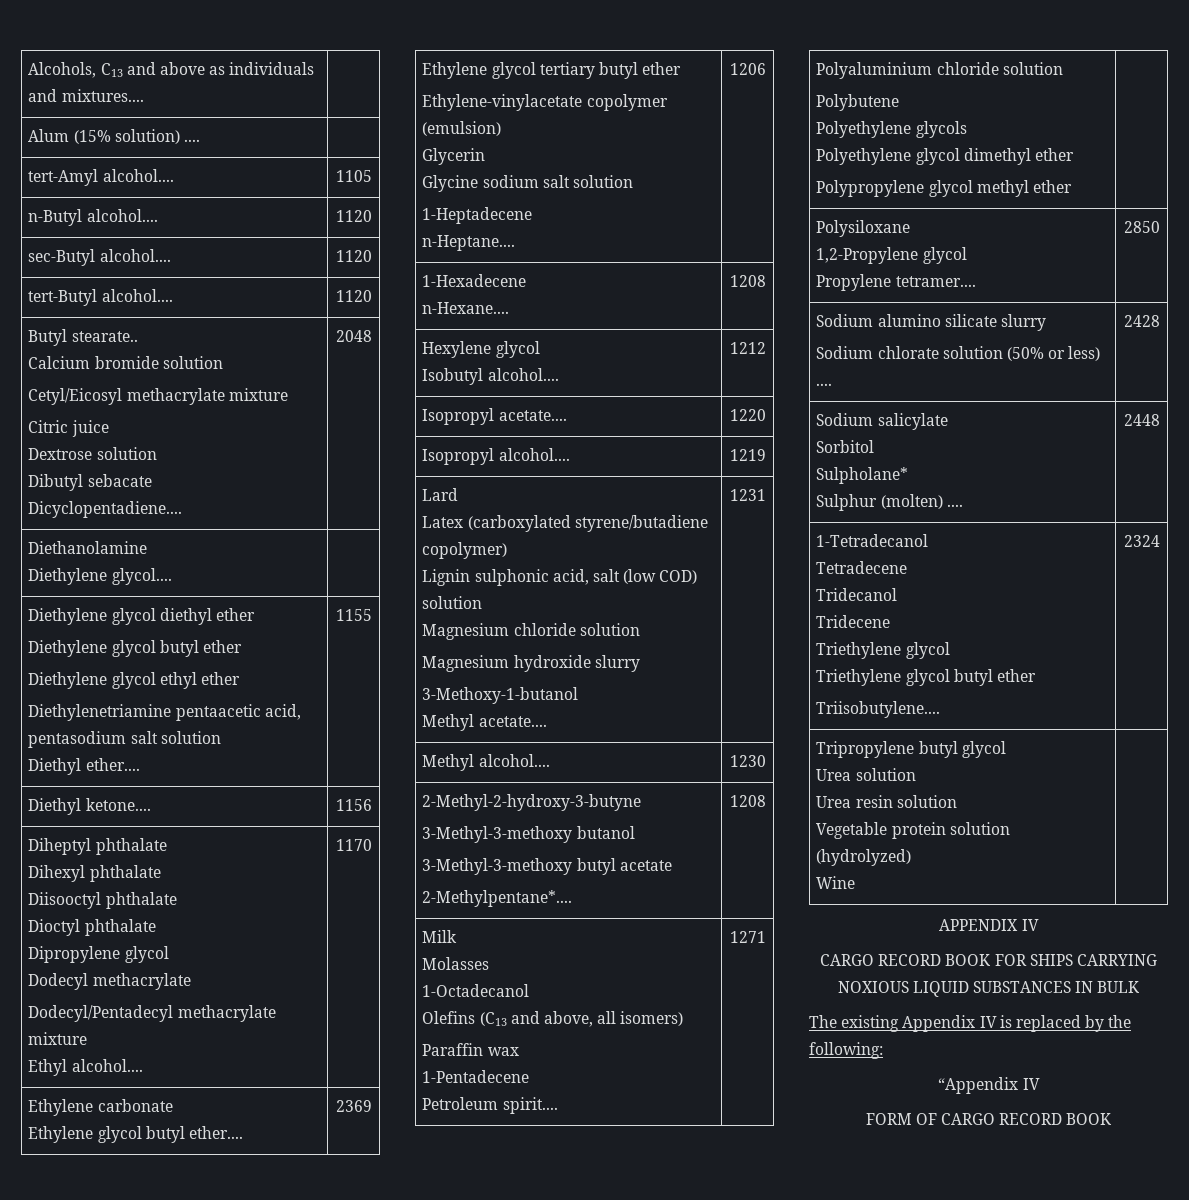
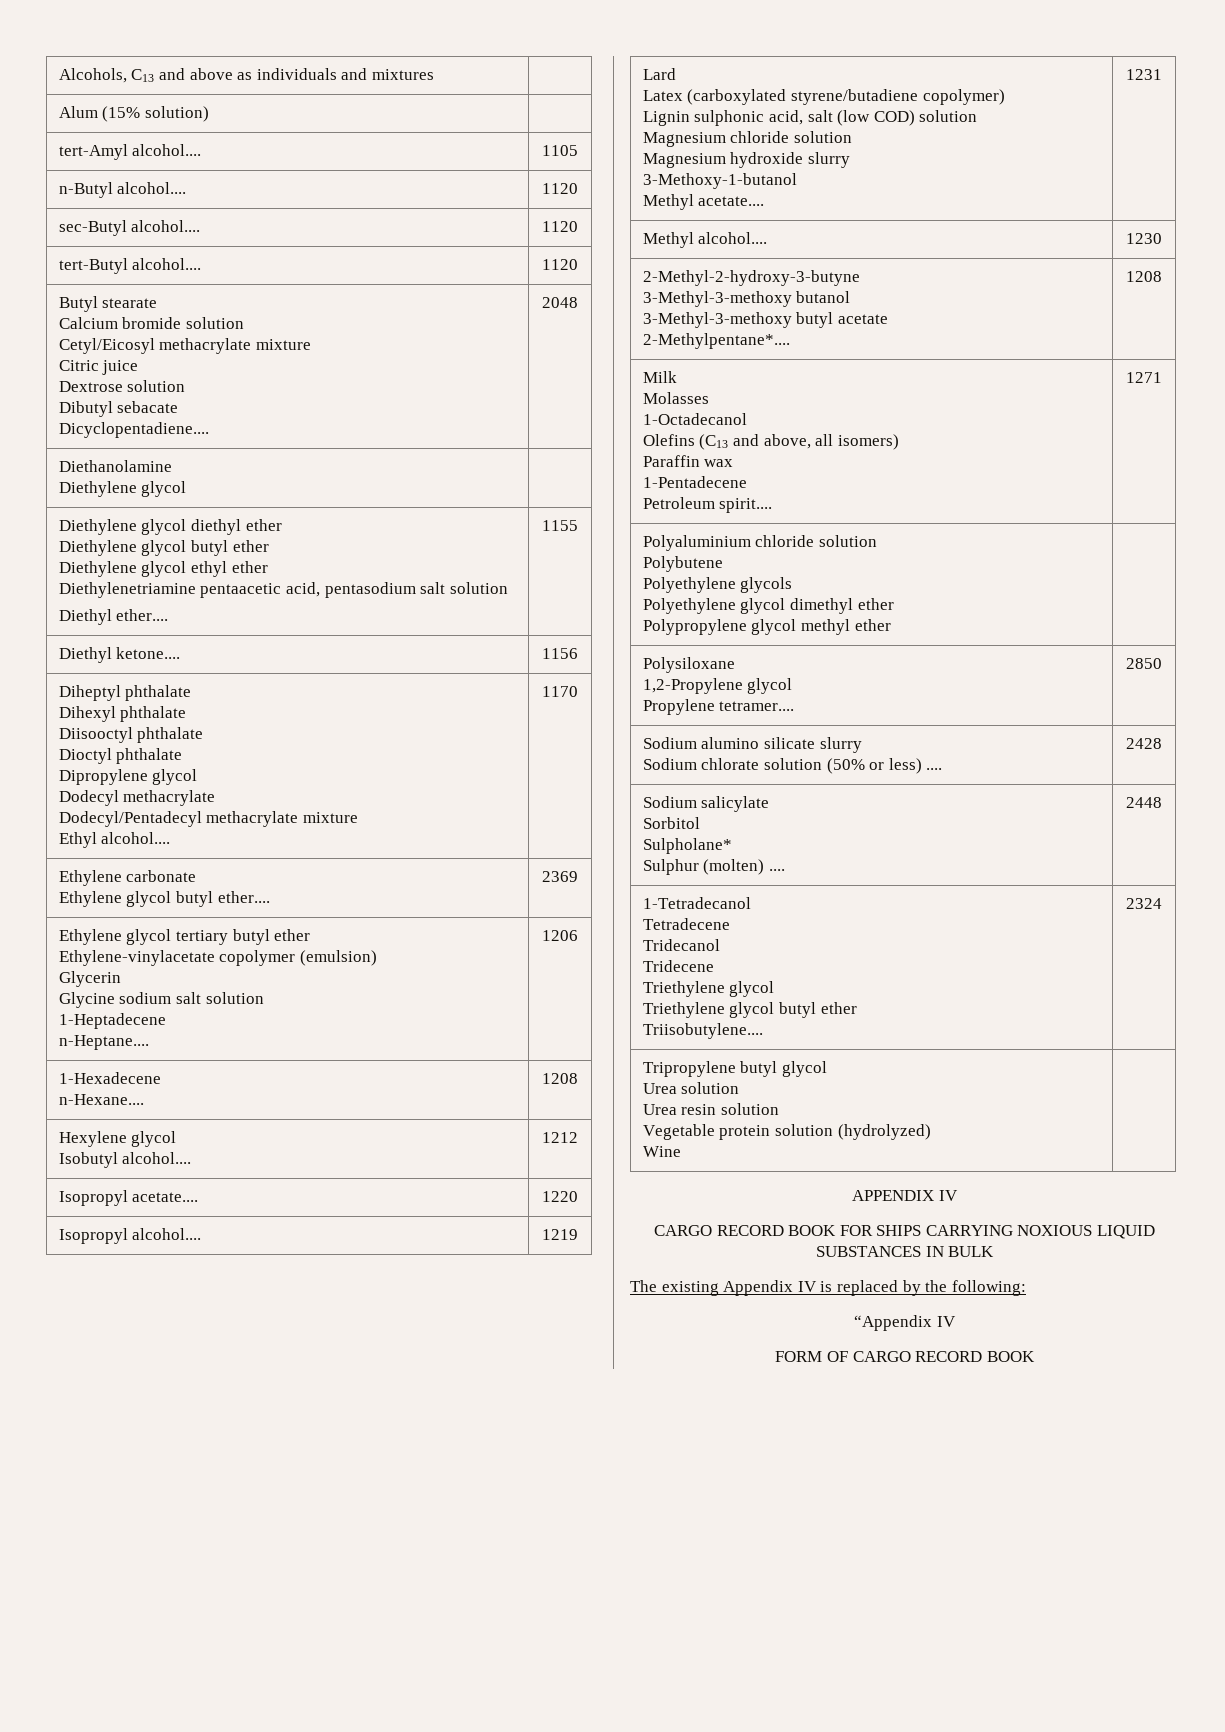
[61,89,144,102] mixtures.... -> [371,69,434,80] mixtures
[184,139,201,142] .... -> (210, 114) none
[71,331,138,342] stearate.. -> [102,298,158,308] stearate
[111,568,172,585] glycol.... -> [141,481,187,497] glycol

